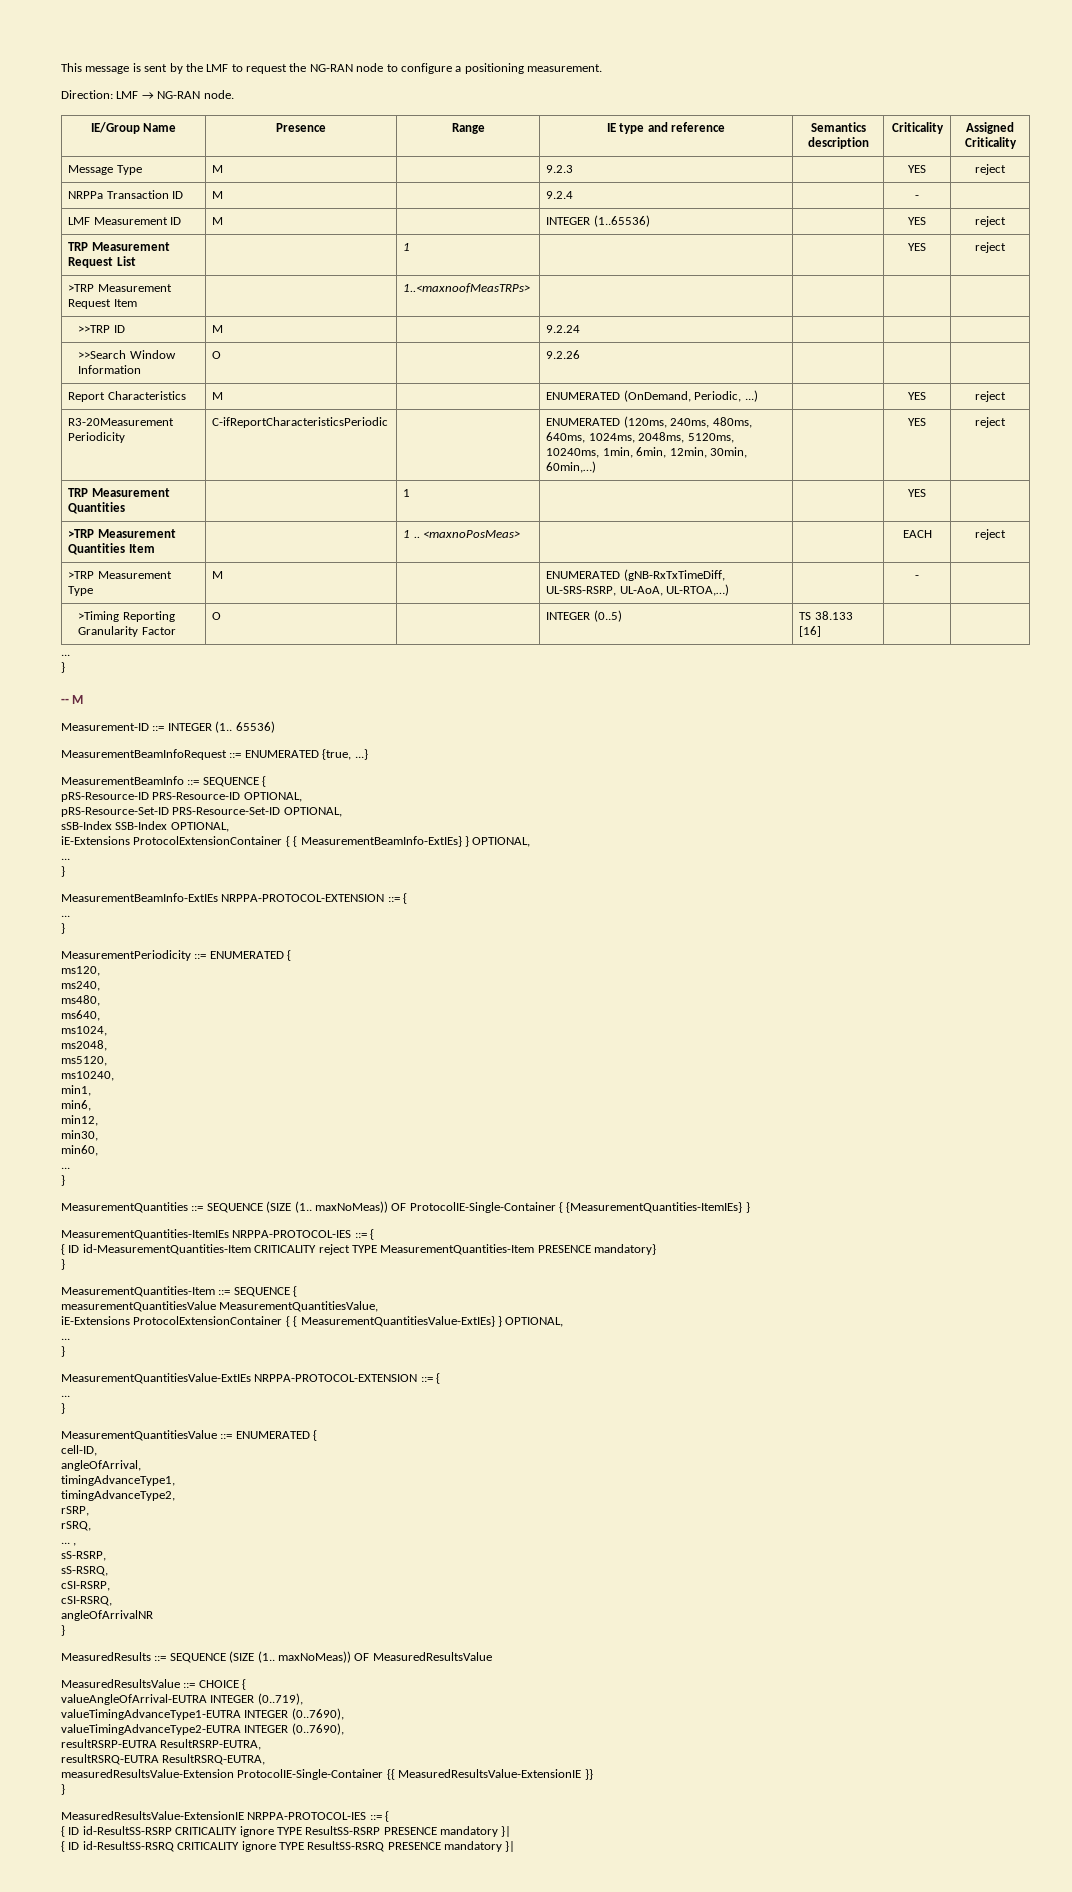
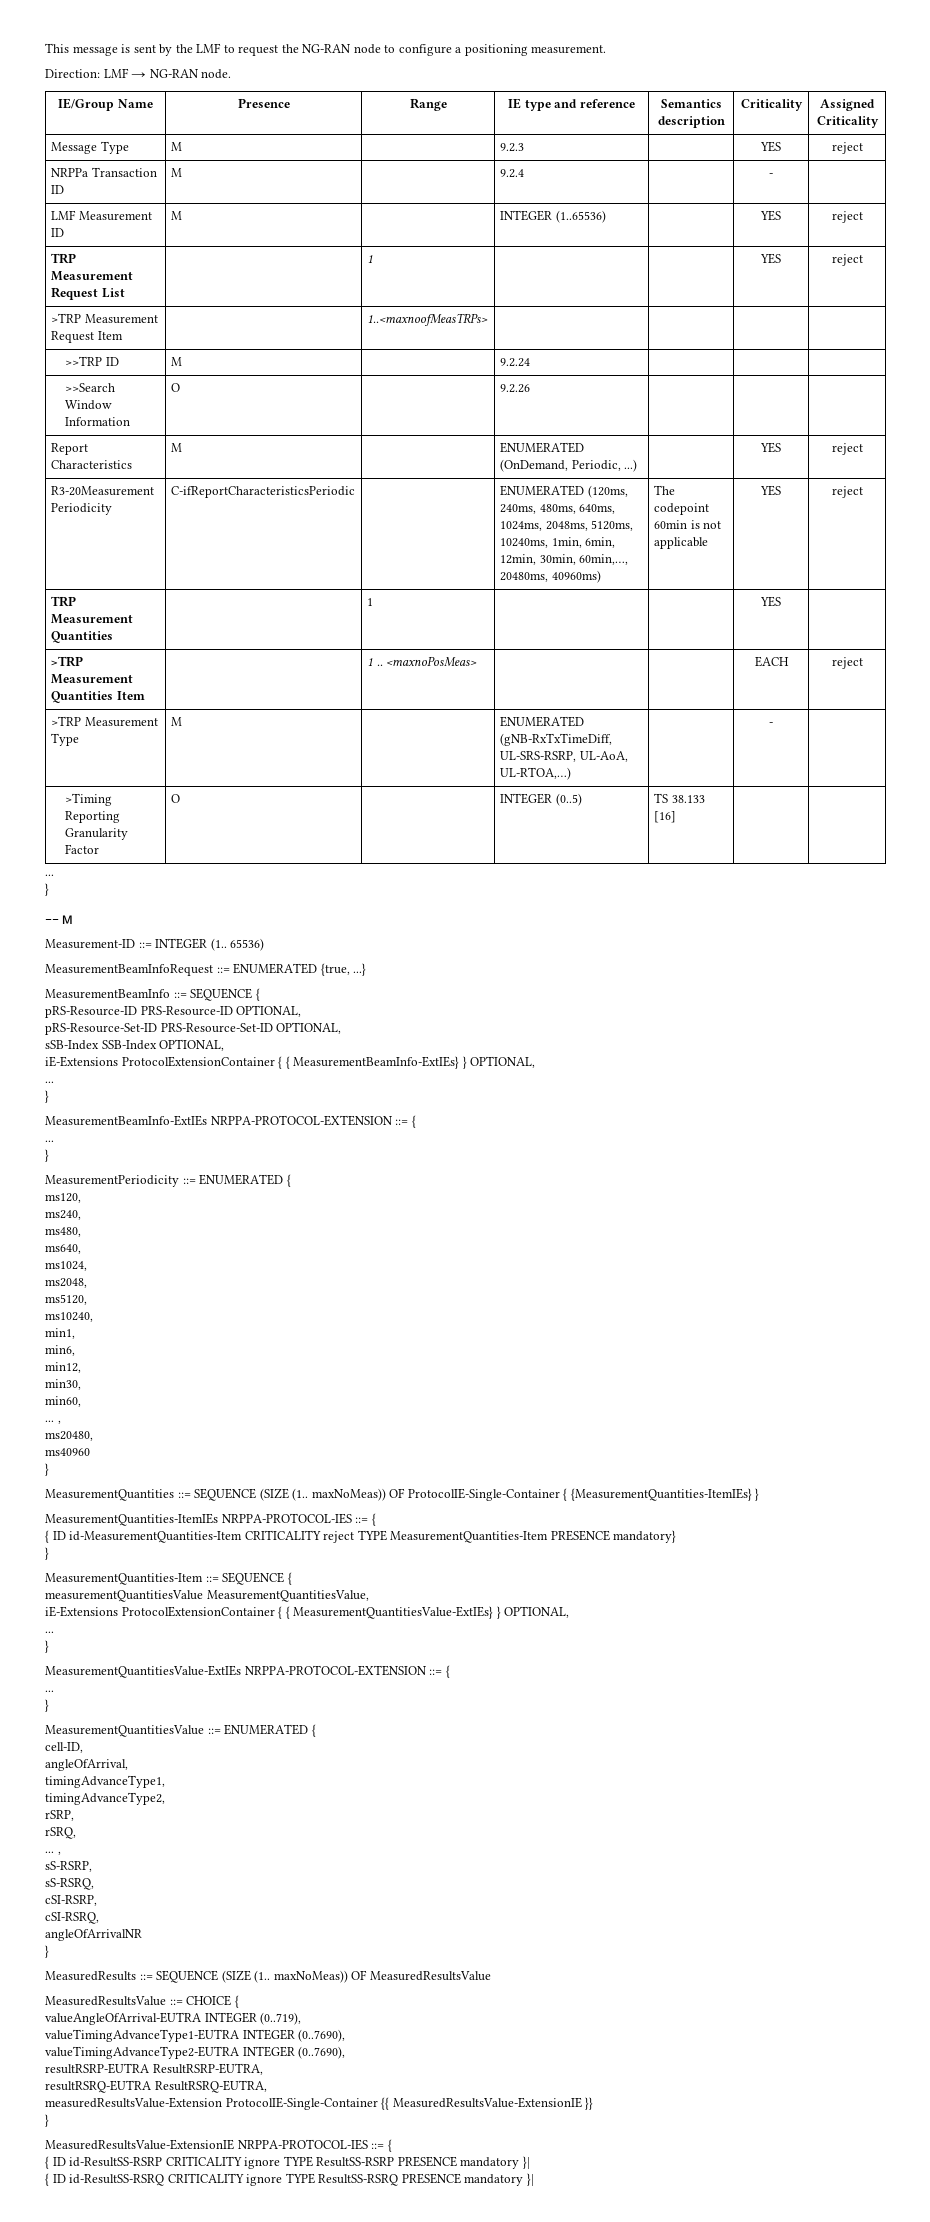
[546,461,597,473] 60min,…) | -> [579,554,629,565] [500,570,601,583] [654,485,676,495] [654,503,710,515] [654,520,722,529] [654,537,709,549] 60min,…, 20480ms, 40960ms) | The codepoint 60min is not applicable
(70, 1168) none -> [57,1420,61,1424] [45,1431,93,1441] [45,1448,90,1456] , // ms20480, // ms40960

